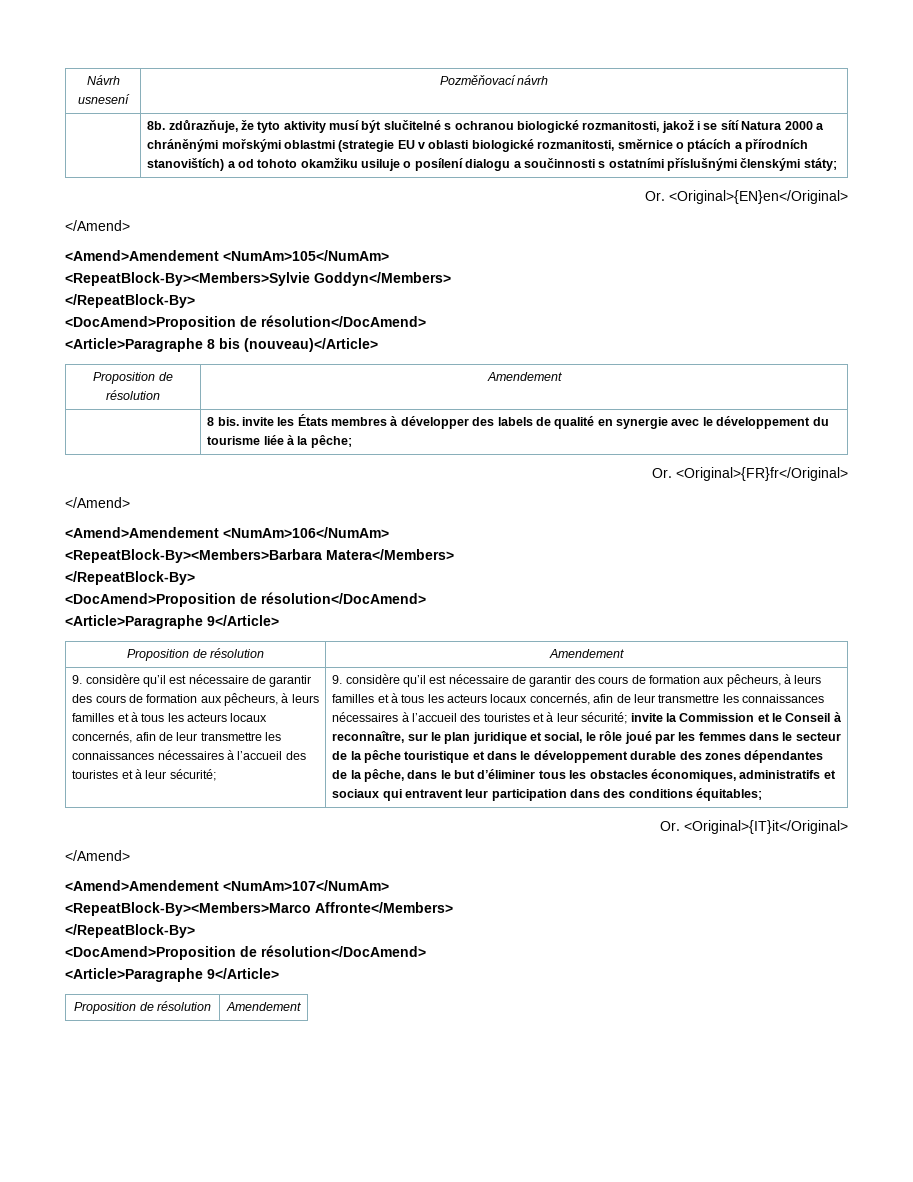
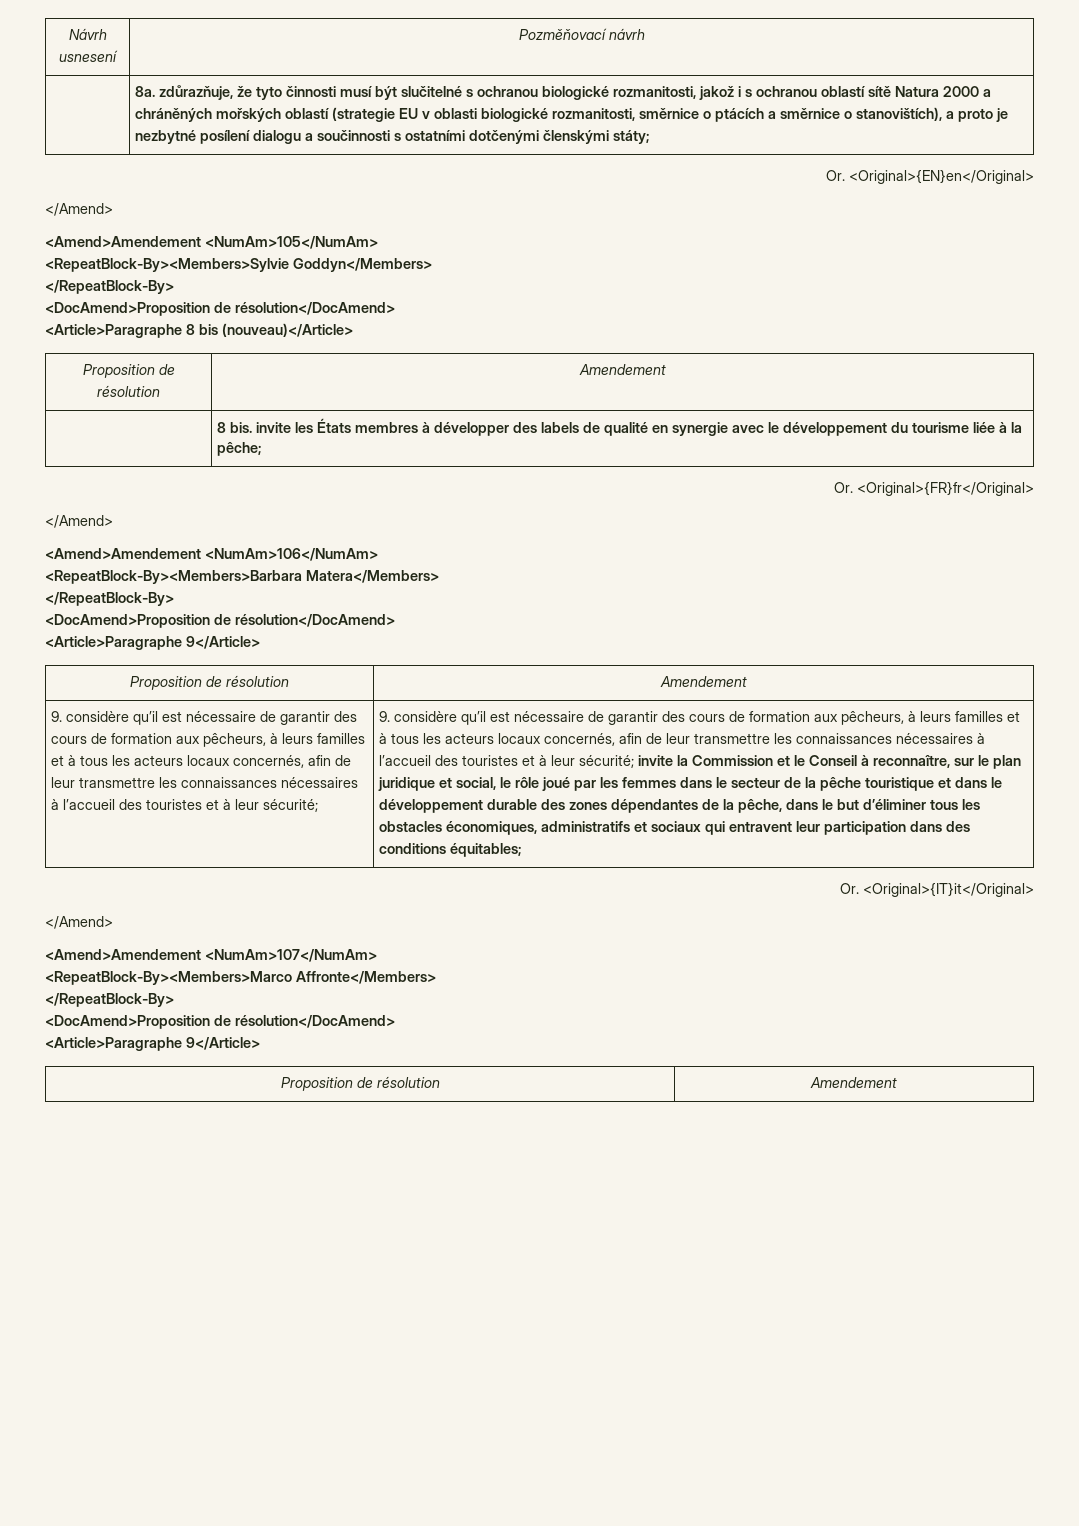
[147,121,166,130] 8b. -> [135,86,156,97] 8a.
[283,121,326,133] aktivity -> [286,86,337,97] činnosti
[703,120,824,130] [147,139,335,152] se sítí Natura 2000 a chráněnými mořskými oblastmi -> [745,86,992,97] [135,108,330,122] s ochranou oblastí sítě Natura 2000 a chráněných mořských oblastí
[745,139,809,152] [147,158,412,171] přírodních stanovištích) a od tohoto okamžiku usiluje o -> [780,107,1009,122] [135,130,197,144] směrnice o stanovištích), a proto je nezbytné
[667,158,738,171] příslušnými -> [469,130,540,144] dotčenými

